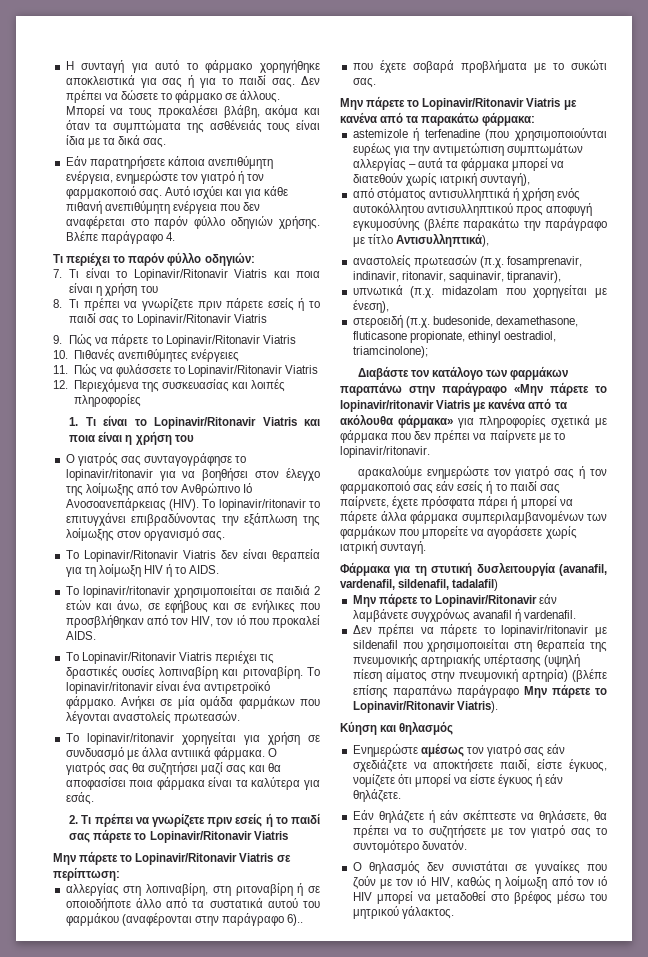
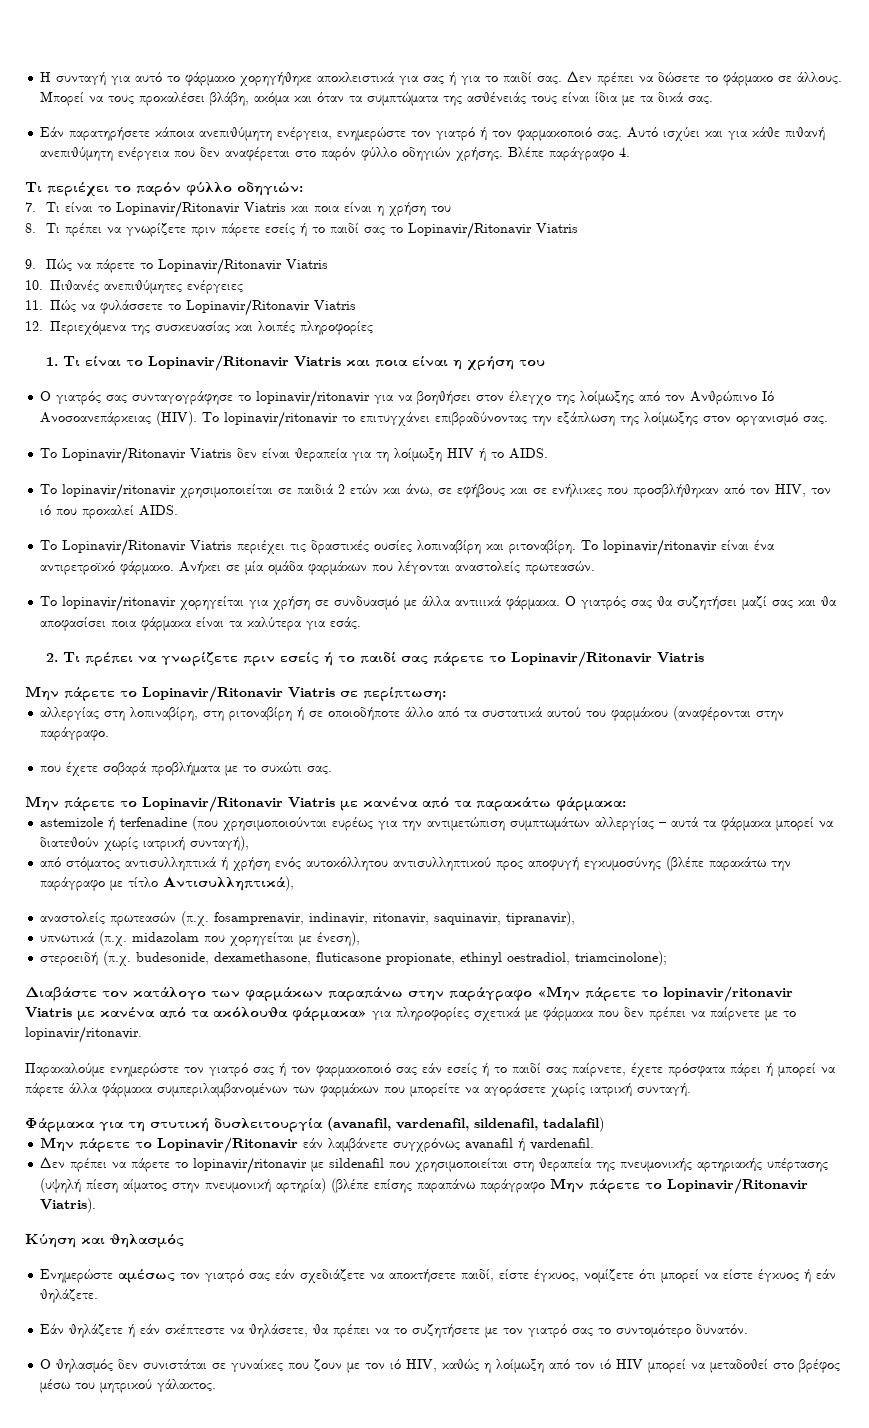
[221,913,304,926] παράγραφο 6).. -> [40,727,110,741] παράγραφο.
[357,466,422,479] αρακαλούμε -> [25,1063,105,1077] Παρακαλούμε
[352,876,376,889] ζούν -> [314,1359,343,1371] ζουν

